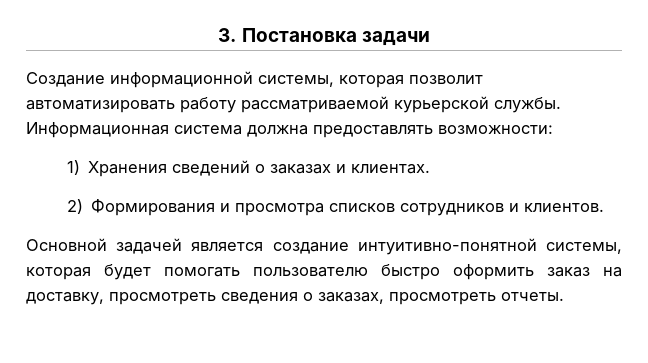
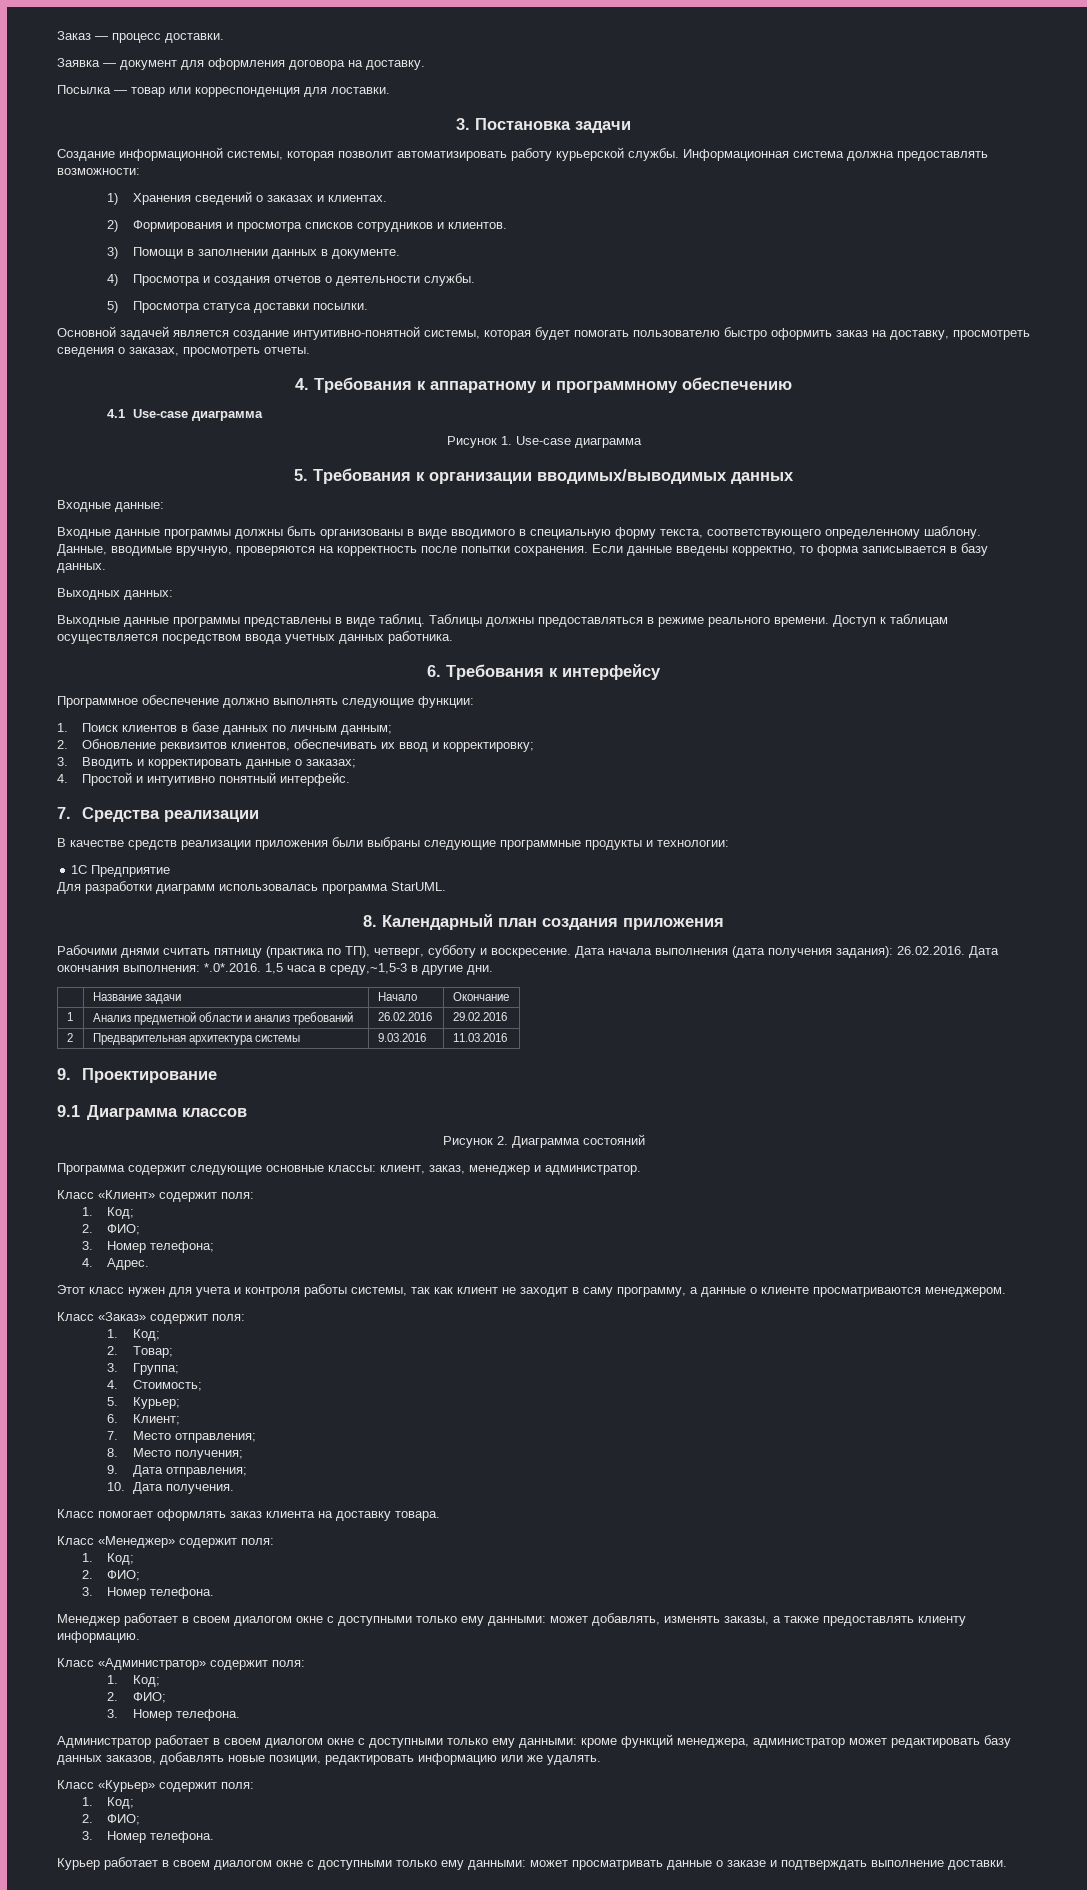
(218, 35) none -> [57,31,224,43] [57,58,425,70] [57,85,390,97] Заказ — процесс доставки. // Заявка — документ для оформления договора на доставку. // Посылка — товар или корреспонденция для лоставки. //
[241,96,389,113] рассматриваемой -> (552, 154) none
(605, 207) none -> [107,247,400,259] [107,273,475,286] [107,301,368,313] // 3) Помощи в заполнении данных в документе. // 4) Просмотра и создания отчетов о деятельности службы. // 5) Просмотра статуса доставки посылки.
(564, 296) none -> [295,377,792,393] [107,409,263,421] [446,436,642,448] [294,468,794,484] [57,500,164,512] [57,526,981,539] [57,543,988,556] [57,563,106,573] [57,588,173,600] [57,614,948,627] [57,631,453,644] [427,664,661,680] [57,695,474,708] [57,722,393,735] [57,739,535,752] [57,757,357,769] [57,772,351,786] [57,807,260,822] [57,837,729,850] [71,865,171,877] [57,881,446,894] [363,914,724,930] [57,945,999,958] [57,963,493,975] [92,992,181,1004] [377,992,417,1001] [452,992,509,1001] [66,1012,73,1021] [92,1011,354,1025] [377,1012,432,1021] [452,1012,507,1021] [66,1033,73,1042] [92,1033,300,1045] [377,1033,426,1042] [452,1033,507,1042] [57,1068,218,1083] [57,1105,247,1120] [442,1134,645,1148] [57,1163,641,1175] [57,1190,254,1202] [82,1207,135,1219] [82,1224,141,1235] [82,1241,215,1253] [82,1258,150,1270] [57,1284,1006,1297] [57,1312,245,1324] [107,1329,160,1341] [107,1346,173,1358] [107,1363,179,1375] [107,1380,202,1391] [107,1397,180,1409] [107,1414,180,1425] [107,1431,256,1443] [107,1448,243,1460] [107,1465,247,1477] [107,1482,234,1494] [57,1509,440,1521] [57,1536,274,1548] [82,1553,135,1565] [82,1570,141,1581] [82,1587,215,1599] [57,1613,966,1626] [57,1631,140,1643] [57,1658,305,1670] [107,1675,160,1687] [107,1692,166,1703] [107,1709,240,1721] [57,1734,1011,1748] [57,1752,601,1765] [57,1780,254,1792] [82,1797,135,1809] [82,1814,141,1825] [82,1831,215,1843] [57,1857,1007,1870] // 4. Требования к аппаратному и программному обеспечению // 4.1 Use-case диаграмма // Рисунок 1. Use-case диаграмма // 5. Требования к организации вводимых/выводимых данных // Входные данные: // Входные данные программы должны быть организованы в виде вводимого в специальную форму текста, соответствующего определенному шаблону. Данные, вводимые вручную, проверяются на корректность после попытки сохранения. Если данные введены корректно, то форма записывается в базу данных. // Выходных данных: // Выходные данные программы представлены в виде таблиц. Таблицы должны предоставляться в режиме реального времени. Доступ к таблицам осуществляется посредством ввода учетных данных работника. // 6. Требования к интерфейсу // Программное обеспечение должно выполнять следующие функции: // 1. Поиск клиентов в базе данных по личным данным; // 2. Обновление реквизитов клиентов, обеспечивать их ввод и корректировку; // 3. Вводить и корректировать данные о заказах; // 4. Простой и интуитивно понятный интерфейс. // 7. Средства реализации // В качестве средств реализации приложения были выбраны следующие программные продукты и технологии: // 1С Предприятие // Для разработки диаграмм использовалась программа StarUML. // 8. Календарный план создания приложения // Рабочими днями считать пятницу (практика по ТП), четверг, субботу и воскресение. Дата начала выполнения (дата получения задания): 26.02.2016. Дата окончания выполнения: *.0*.2016. 1,5 часа в среду,~1,5-3 в другие дни. // | Название задачи | Начало | Окончание // 1 | Анализ предметной области и анализ требований | 26.02.2016 | 29.02.2016 // 2 | Предварительная архитектура системы | 9.03.2016 | 11.03.2016 // 9. Проектирование // 9.1 Диаграмма классов // Рисунок 2. Диаграмма состояний // Программа содержит следующие основные классы: клиент, заказ, менеджер и администратор. // Класс «Клиент» содержит поля: // 1. Код; // 2. ФИО; // 3. Номер телефона; // 4. Адрес. // Этот класс нужен для учета и контроля работы системы, так как клиент не заходит в саму программу, а данные о клиенте просматриваются менеджером. // Класс «Заказ» содержит поля: // 1. Код; // 2. Товар; // 3. Группа; // 4. Стоимость; // 5. Курьер; // 6. Клиент; // 7. Место отправления; // 8. Место получения; // 9. Дата отправления; // 10. Дата получения. // Класс помогает оформлять заказ клиента на доставку товара. // Класс «Менеджер» содержит поля: // 1. Код; // 2. ФИО; // 3. Номер телефона. // Менеджер работает в своем диалогом окне с доступными только ему данными: может добавлять, изменять заказы, а также предоставлять клиенту информацию. // Класс «Администратор» содержит поля: // 1. Код; // 2. ФИО; // 3. Номер телефона. // Администратор работает в своем диалогом окне с доступными только ему данными: кроме функций менеджера, администратор может редактировать базу данных заказов, добавлять новые позиции, редактировать информацию или же удалять. // Класс «Курьер» содержит поля: // 1. Код; // 2. ФИО; // 3. Номер телефона. // Курьер работает в своем диалогом окне с доступными только ему данными: может просматривать данные о заказе и подтверждать выполнение доставки.

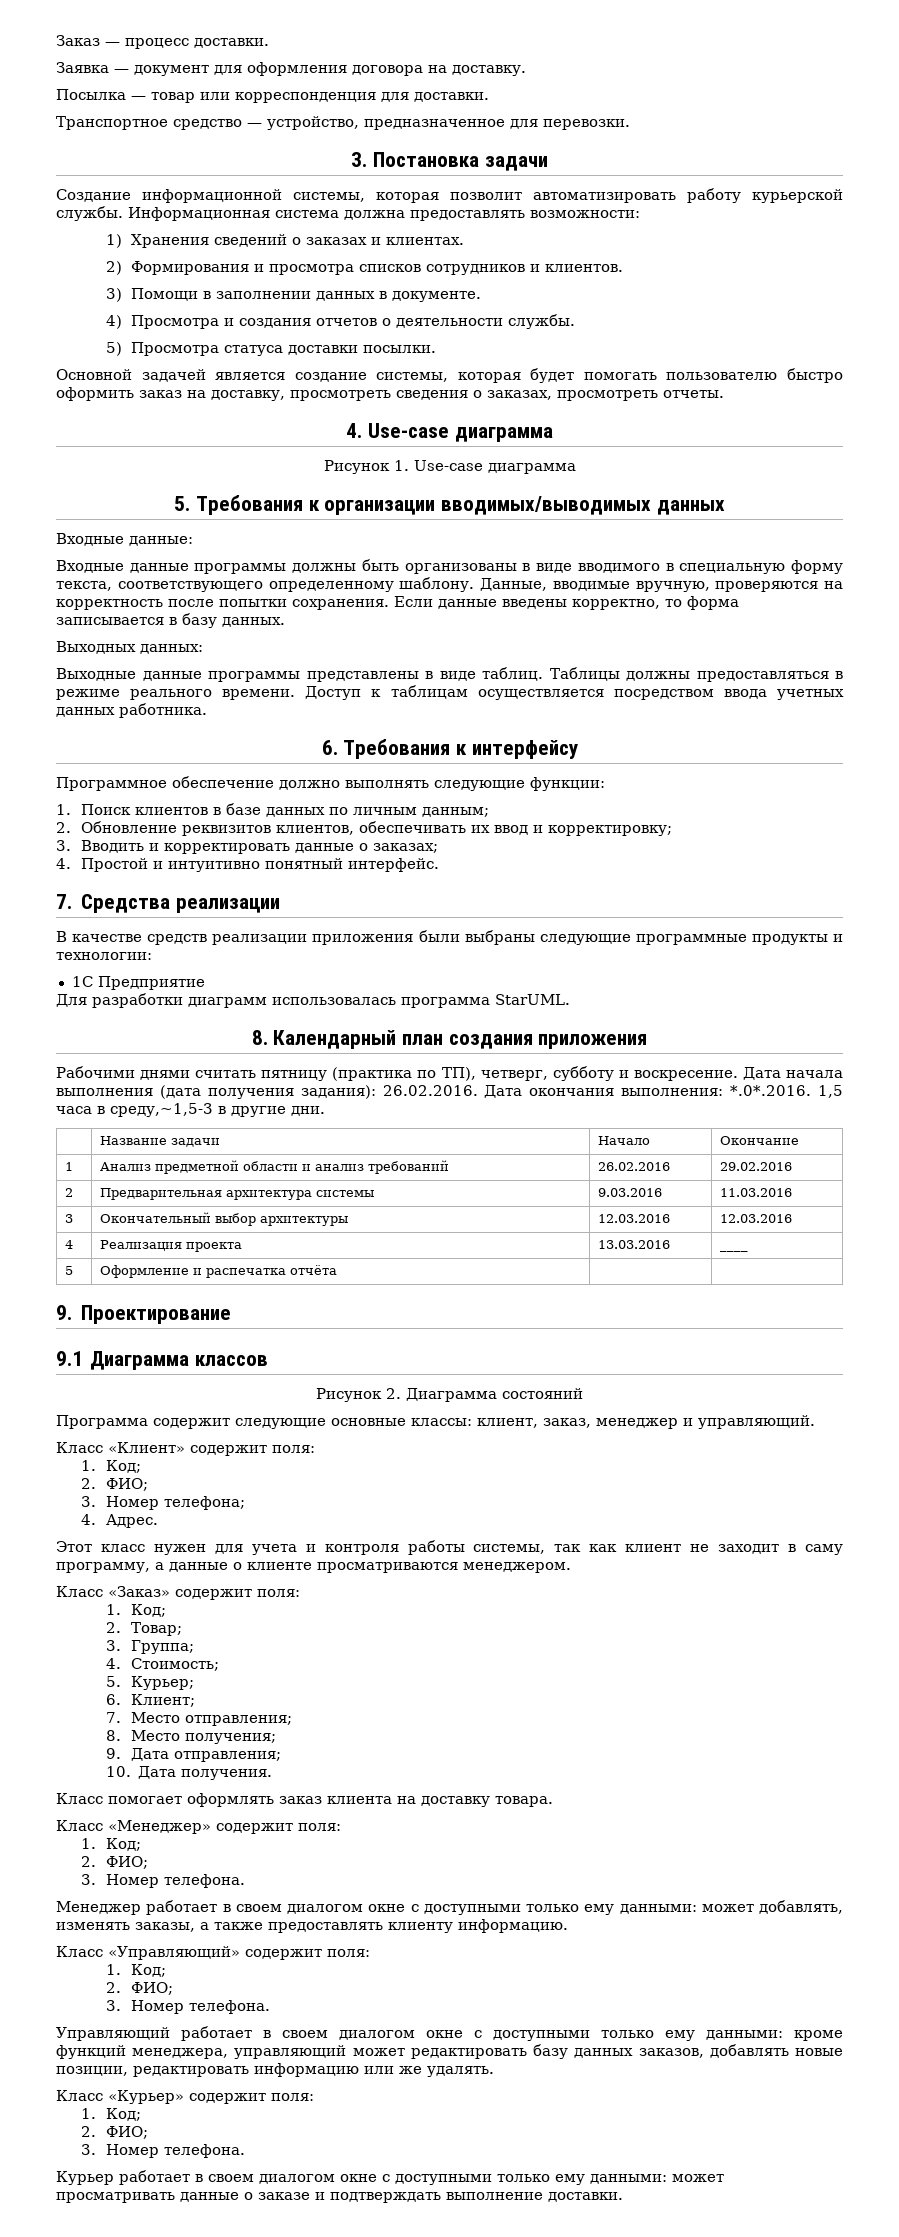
[331,87,390,94] лоставки. -> [414,92,489,102] [56,116,630,130] доставки. // Транспортное средство — устройство, предназначенное для перевозки.
[293,326,420,340] интуитивно-понятной -> (367, 377) none
[314,377,792,393] [107,409,126,418] Требования к аппаратному и программному обеспечению // 4.1 -> (363, 430) none
(507, 1037) none -> [64,1214,73,1223] [99,1212,348,1226] [597,1214,670,1223] [719,1214,792,1223] [64,1240,73,1249] [99,1240,242,1252] [597,1240,670,1249] [719,1249,748,1252] [64,1266,73,1275] [99,1265,337,1278] // 3 | Окончательный выбор архитектуры | 12.03.2016 | 12.03.2016 // 4 | Реализация проекта | 13.03.2016 | ____ // 5 | Оформление и распечатка отчёта | |
[545,1165,641,1175] администратор. -> [698,1415,815,1429] управляющий.
[98,1658,305,1670] [107,1675,160,1687] [107,1692,166,1703] [107,1709,240,1721] [57,1736,151,1748] «Администратор» содержит поля: // 1. Код; // 2. ФИО; // 3. Номер телефона. // Администратор -> [108,1946,370,1960] [105,1964,166,1977] [105,1982,173,1995] [105,2000,270,2014] [56,2027,170,2041] «Управляющий» содержит поля: // 1. Код; // 2. ФИО; // 3. Номер телефона. // Управляющий
[753,1738,845,1748] администратор -> [234,2045,347,2059] управляющий

